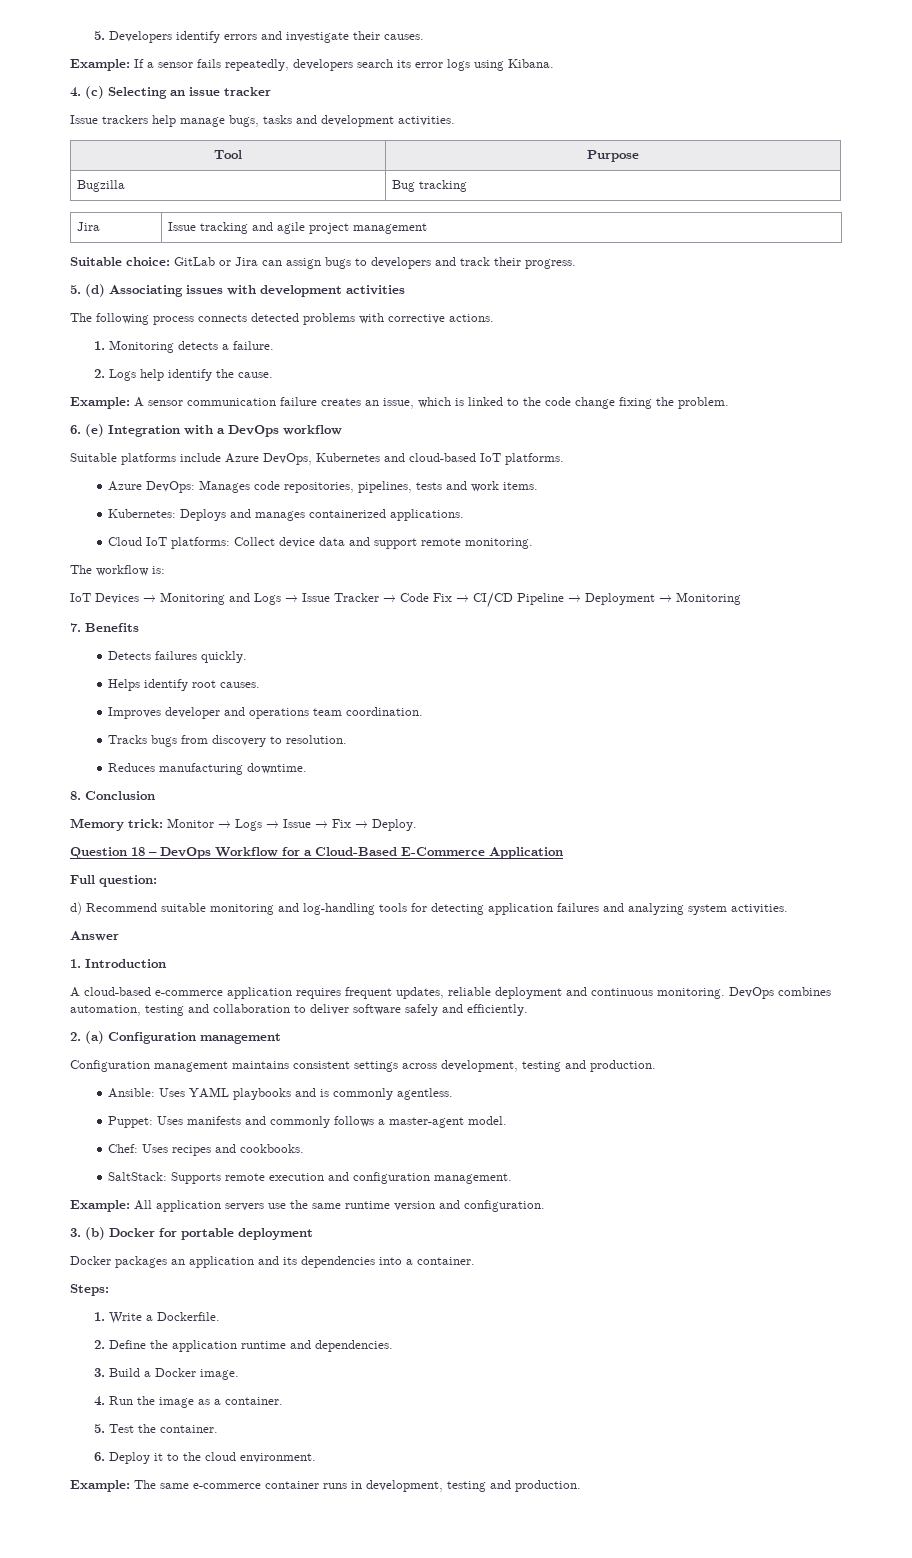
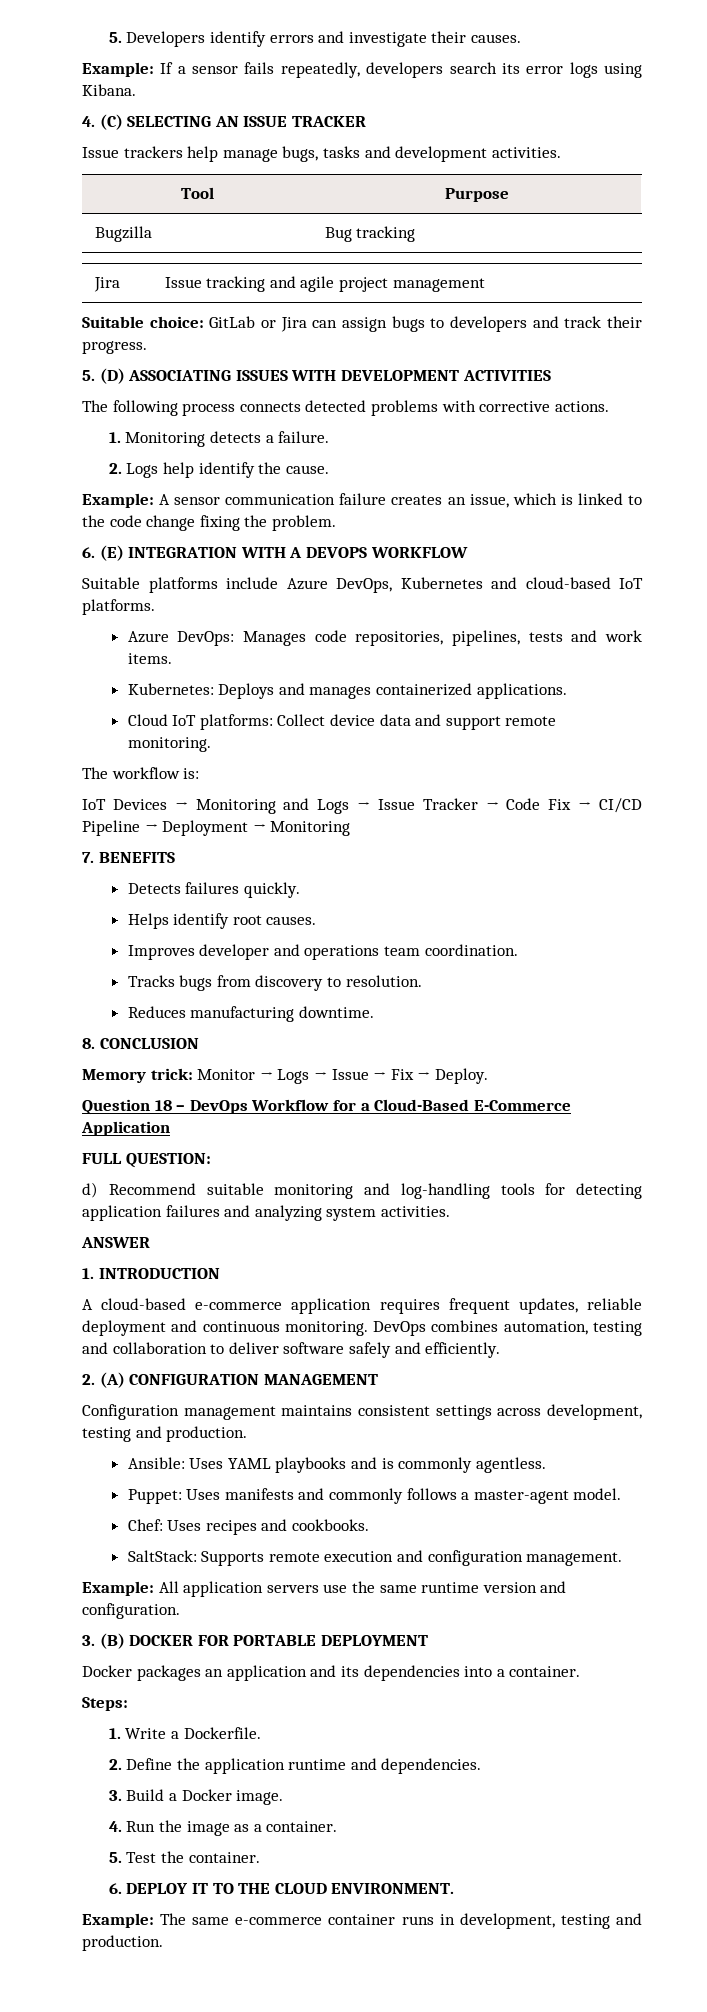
[85,86,271,99] (c) Selecting an issue tracker -> [99,114,366,130] (C) SELECTING AN ISSUE TRACKER
[85,284,405,297] (d) Associating issues with development activities -> [99,368,551,384] (D) ASSOCIATING ISSUES WITH DEVELOPMENT ACTIVITIES
[85,424,342,437] (e) Integration with a DevOps workflow -> [99,545,468,561] (E) INTEGRATION WITH A DEVOPS WORKFLOW
[85,623,139,632] Benefits -> [98,852,175,863] BENEFITS
[85,791,155,800] Conclusion -> [99,1038,199,1049] CONCLUSION
[70,875,157,887] Full question: -> [82,1153,211,1168] FULL QUESTION:
[70,931,119,941] [70,959,166,968] Answer // 1. Introduction -> [81,1237,150,1248] [82,1268,220,1279] ANSWER // 1. INTRODUCTION
[85,1031,281,1044] (a) Configuration management -> [99,1372,378,1388] (A) CONFIGURATION MANAGEMENT
[85,1227,313,1240] (b) Docker for portable deployment -> [99,1633,428,1649] (B) DOCKER FOR PORTABLE DEPLOYMENT
[108,1452,316,1464] Deploy it to the cloud environment. -> [126,1883,455,1894] DEPLOY IT TO THE CLOUD ENVIRONMENT.

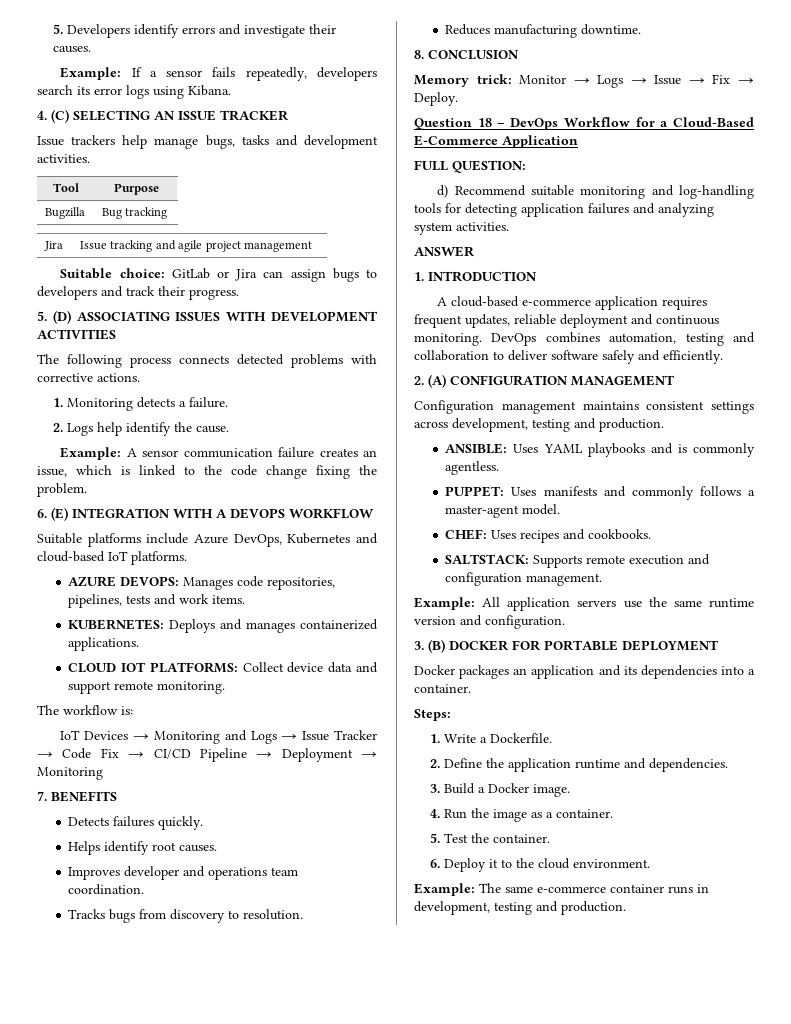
[127,631,235,646] Azure DevOps: -> [68,576,180,587] AZURE DEVOPS:
[127,683,214,695] Kubernetes: -> [68,619,165,630] KUBERNETES:
[127,714,273,730] Cloud IoT platforms: -> [68,662,238,673] CLOUD IOT PLATFORMS:
[127,1457,185,1469] Ansible: -> [445,443,508,454] ANSIBLE:
[127,1489,182,1504] Puppet: -> [445,486,505,497] PUPPET:
[127,1519,163,1531] Chef: -> [445,529,488,540] CHEF:
[127,1550,197,1562] SaltStack: -> [445,554,530,565] SALTSTACK:
[126,1883,455,1894] DEPLOY IT TO THE CLOUD ENVIRONMENT. -> [443,858,650,872] Deploy it to the cloud environment.

